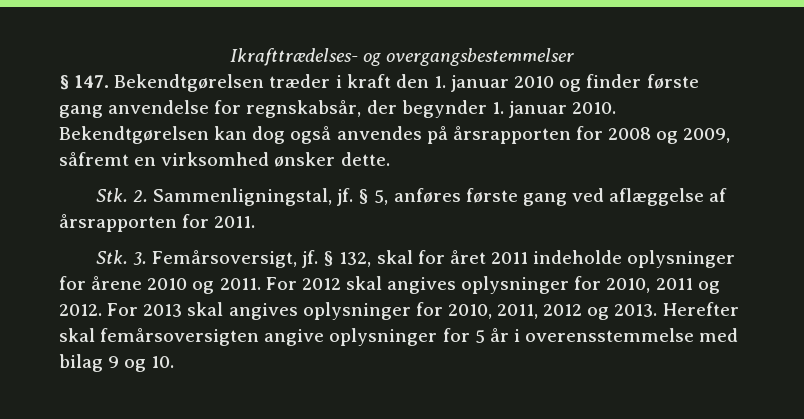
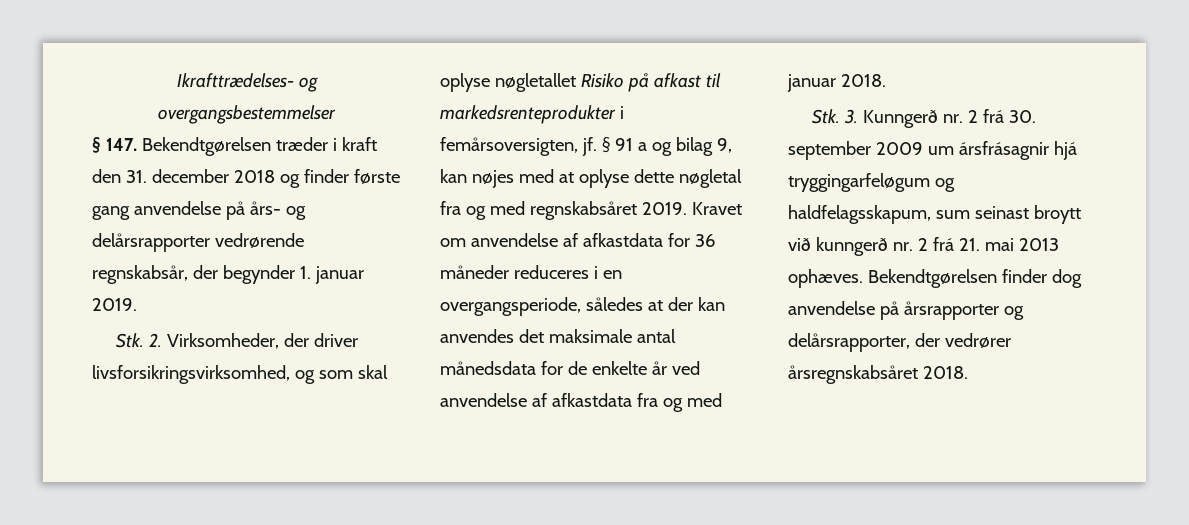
[433,75,555,92] 1. januar 2010 -> [125,169,275,183] 31. december 2018
[214,100,242,114] for -> [225,201,306,220] [92,233,304,252] på års- og delårsrapporter vedrørende
[572,102,617,114] [59,126,731,144] [59,152,390,167] [95,188,728,206] [59,214,256,232] [95,250,736,268] [59,276,720,294] [59,302,739,320] [59,328,739,346] [59,354,175,372] 2010. Bekendtgørelsen kan dog også anvendes på årsrapporten for 2008 og 2009, såfremt en virksomhed ønsker dette. // Stk. 2. Sammenligningstal, jf. § 5, anføres første gang ved aflæggelse af årsrapporten for 2011. // Stk. 3. Femårsoversigt, jf. § 132, skal for året 2011 indeholde oplysninger for årene 2010 og 2011. For 2012 skal angives oplysninger for 2010, 2011 og 2012. For 2013 skal angives oplysninger for 2010, 2011, 2012 og 2013. Herefter skal femårsoversigten angive oplysninger for 5 år i overensstemmelse med bilag 9 og 10. -> [92,298,137,311] [116,333,359,349] [92,365,388,384] [440,73,721,92] [440,105,624,124] [440,137,732,156] [440,169,742,188] [440,201,742,220] [440,233,716,247] [440,265,622,279] [440,297,725,316] [440,329,676,343] [440,361,700,375] [440,393,722,412] [787,74,886,92] [812,109,1037,128] [788,141,1077,160] [788,173,955,192] [788,205,1081,224] [788,237,1059,256] [788,269,1082,288] [788,301,1024,320] [788,333,1011,352] [788,365,968,384] 2019. // Stk. 2. Virksomheder, der driver livsforsikringsvirksomhed, og som skal oplyse nøgletallet Risiko på afkast til markedsrenteprodukter i femårsoversigten, jf. § 91 a og bilag 9, kan nøjes med at oplyse dette nøgletal fra og med regnskabsåret 2019. Kravet om anvendelse af afkastdata for 36 måneder reduceres i en overgangsperiode, således at der kan anvendes det maksimale antal månedsdata for de enkelte år ved anvendelse af afkastdata fra og med januar 2018. // Stk. 3. Kunngerð nr. 2 frá 30. september 2009 um ársfrásagnir hjá tryggingarfeløgum og haldfelagsskapum, sum seinast broytt við kunngerð nr. 2 frá 21. mai 2013 ophæves. Bekendtgørelsen finder dog anvendelse på årsrapporter og delårsrapporter, der vedrører årsregnskabsåret 2018.

